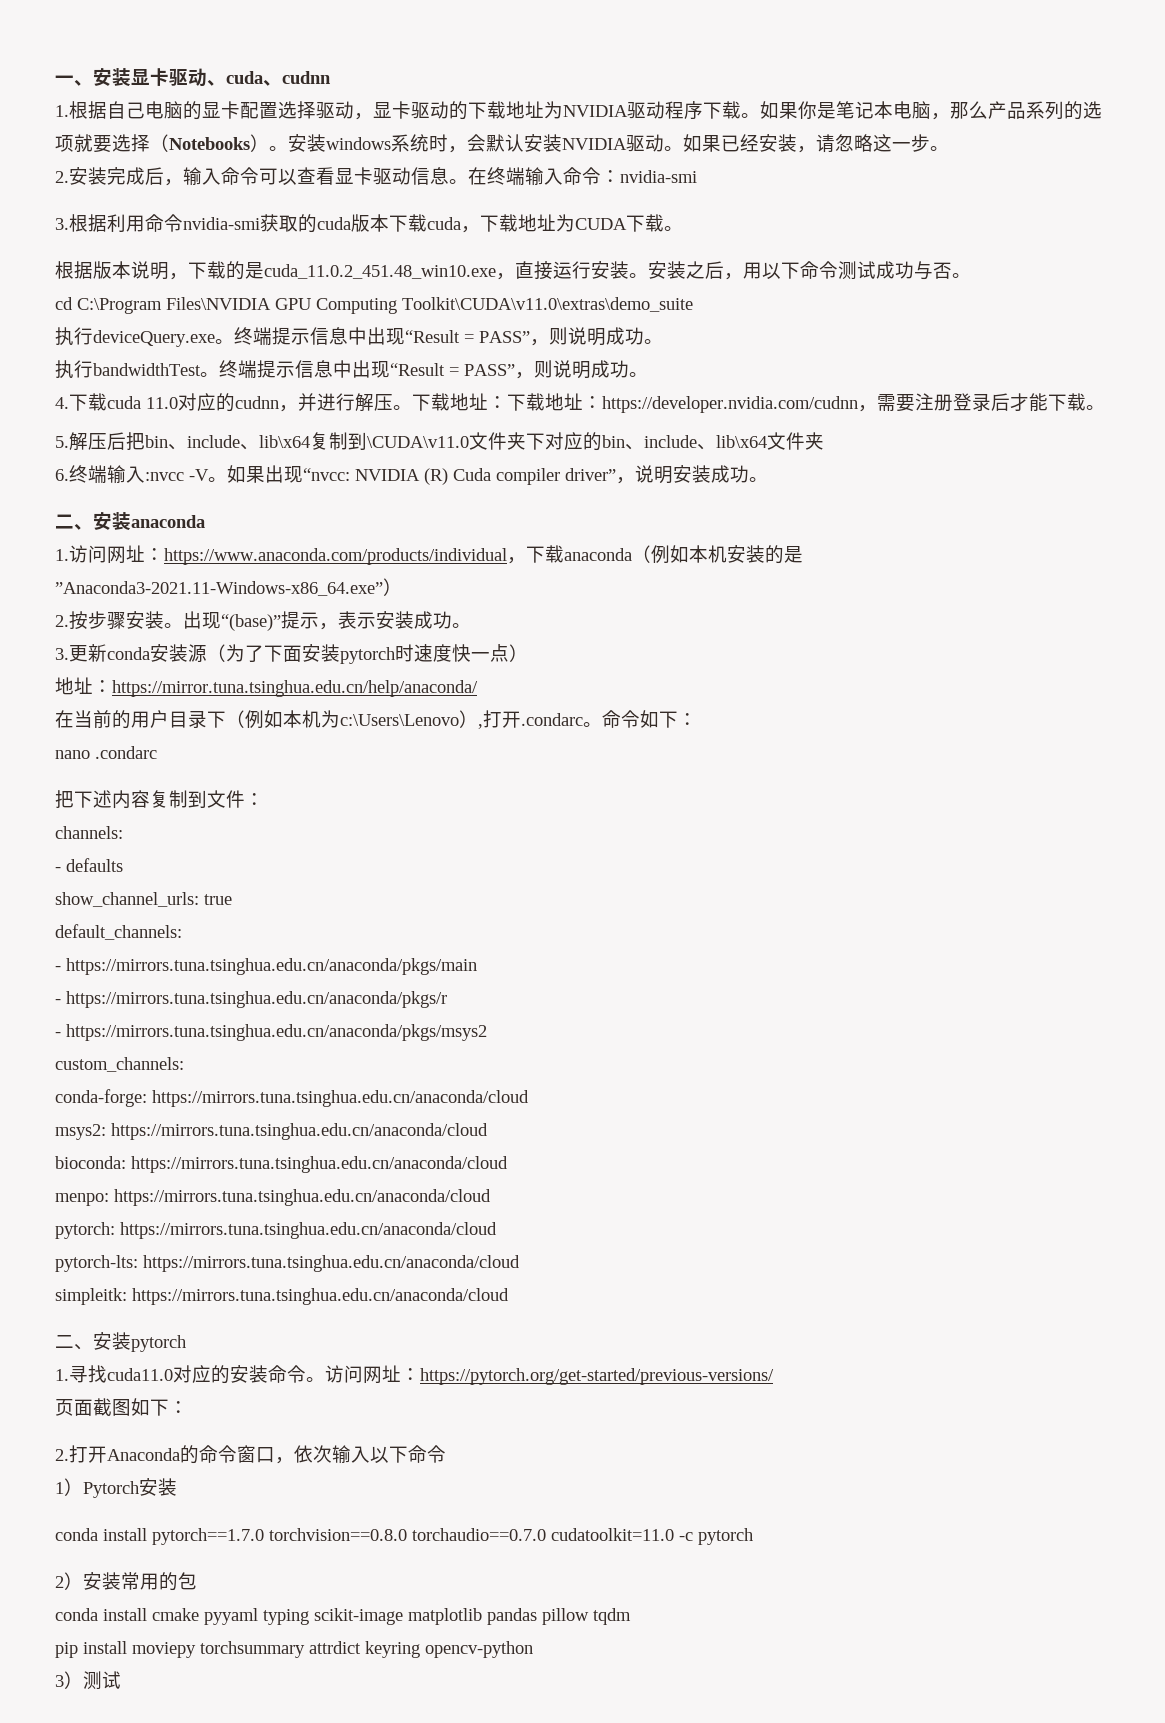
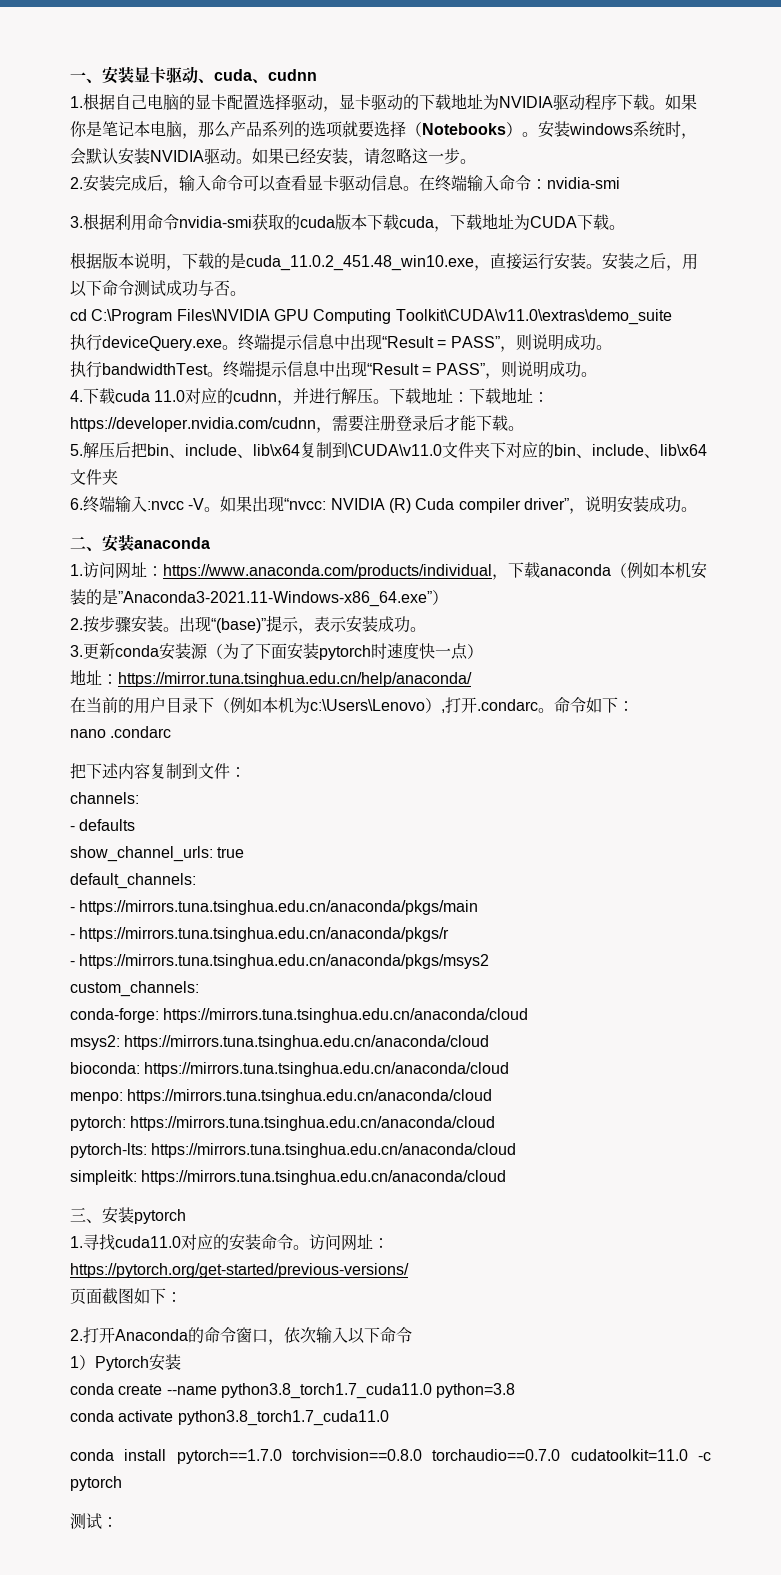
[55,1335,74,1348] 二 -> [70,1207,86,1222] 三
(177, 1487) none -> [70,1383,516,1399] [70,1410,389,1426] // conda create --name python3.8_torch1.7_cuda11.0 python=3.8 // conda activate python3.8_torch1.7_cuda11.0
[55,1572,197,1591] [55,1608,631,1625] [55,1641,533,1658] [55,1671,121,1690] 2）安装常用的包 // conda install cmake pyyaml typing scikit-image matplotlib pandas pillow tqdm // pip install moviepy torchsummary attrdict keyring opencv-python // 3）测试 -> [70,1513,118,1529] 测试：

